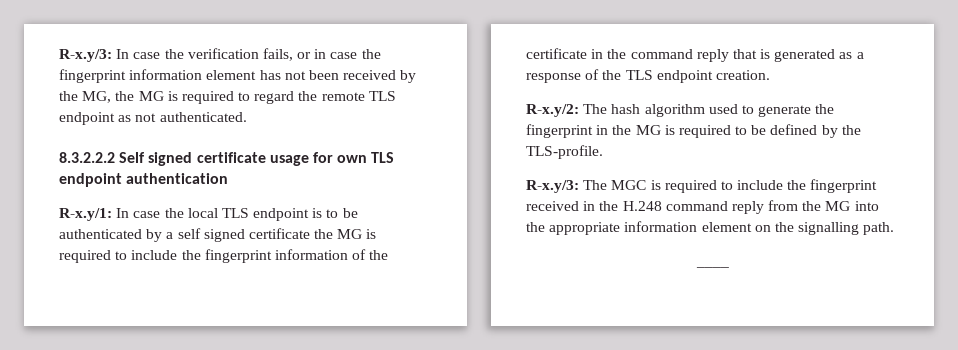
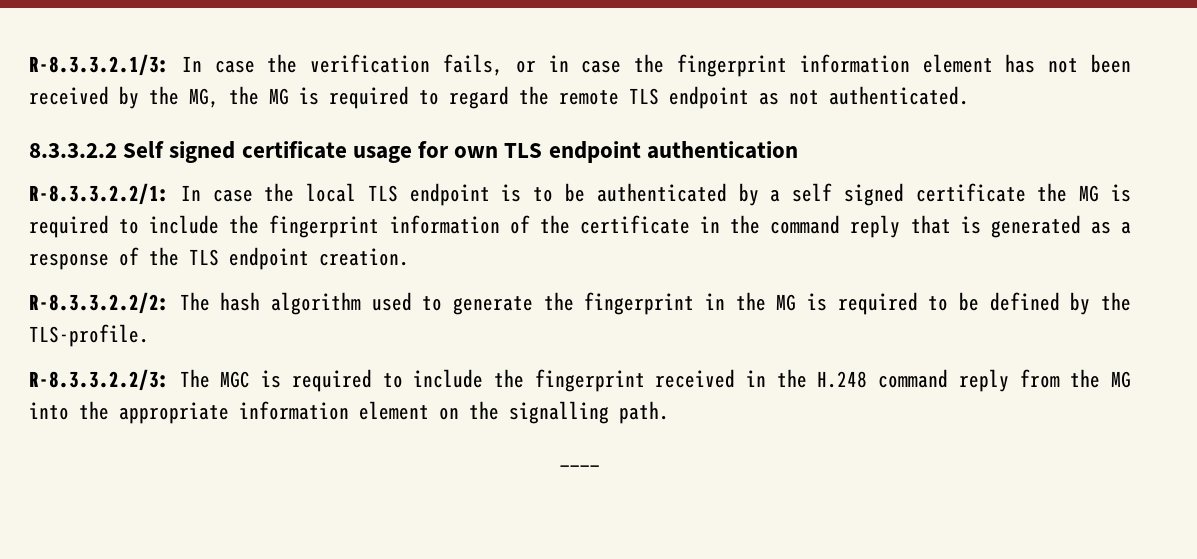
[59,49,112,62] R-x.y/3: -> [29,54,169,76] R-8.3.3.2.1/3:
[59,152,115,163] 8.3.2.2.2 -> [29,143,117,158] 8.3.3.2.2
[59,208,112,221] R-x.y/1: -> [29,183,169,205] R-8.3.3.2.2/1:
[526,104,579,117] R-x.y/2: -> [29,292,169,314] R-8.3.3.2.2/2:
[526,180,579,193] R-x.y/3: -> [29,369,169,391] R-8.3.3.2.2/3:

